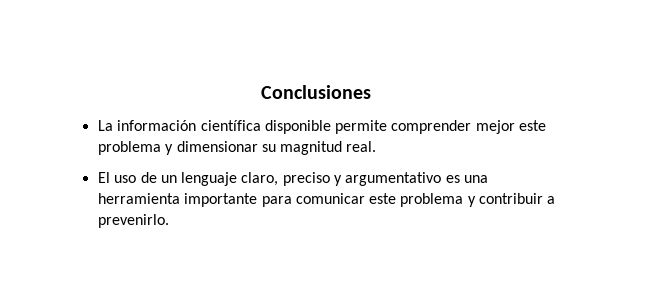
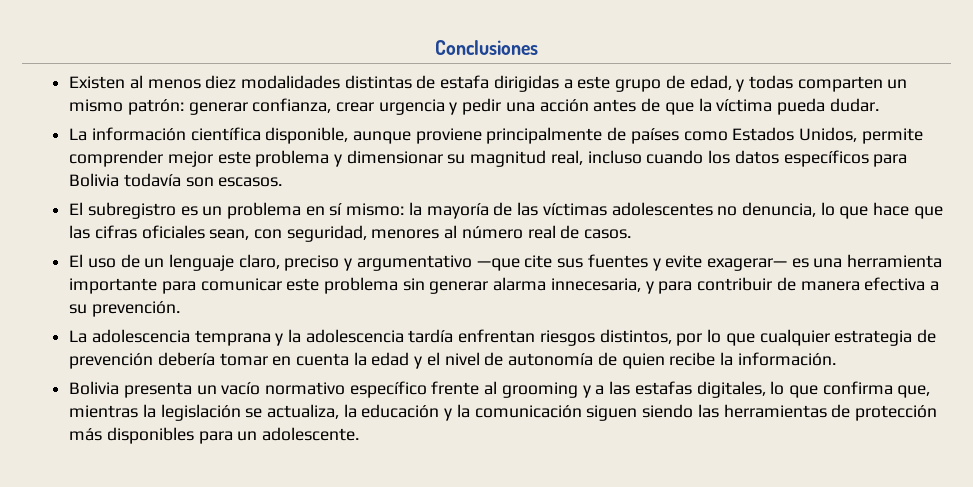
[97,120,331,134] La información científica disponible -> [69,75,908,92] [69,98,879,115] [69,127,858,144] Existen al menos diez modalidades distintas de estafa dirigidas a este grupo de edad, y todas comparten un mismo patrón: generar confianza, crear urgencia y pedir una acción antes de que la víctima pueda dudar. // La información científica disponible, aunque proviene principalmente de países como Estados Unidos,
[346,141,377,152] real. -> [550,150,908,167] [69,173,283,187] [69,202,943,219] [69,225,632,242] real, incluso cuando los datos específicos para Bolivia todavía son escasos. // El subregistro es un problema en sí mismo: la mayoría de las víctimas adolescentes no denuncia, lo que hace que las cifras oficiales sean, con seguridad, menores al número real de casos.
(442, 179) none -> [476,254,787,271] —que cite sus fuentes y evite exagerar—
[467,193,556,207] [97,214,169,228] y contribuir a prevenirlo. -> [402,277,939,294] [69,301,180,317] [69,329,936,346] [69,352,836,369] [69,381,931,398] [69,404,937,421] [69,427,360,444] sin generar alarma innecesaria, y para contribuir de manera efectiva a su prevención. // La adolescencia temprana y la adolescencia tardía enfrentan riesgos distintos, por lo que cualquier estrategia de prevención debería tomar en cuenta la edad y el nivel de autonomía de quien recibe la información. // Bolivia presenta un vacío normativo específico frente al grooming y a las estafas digitales, lo que confirma que, mientras la legislación se actualiza, la educación y la comunicación siguen siendo las herramientas de protección más disponibles para un adolescente.

